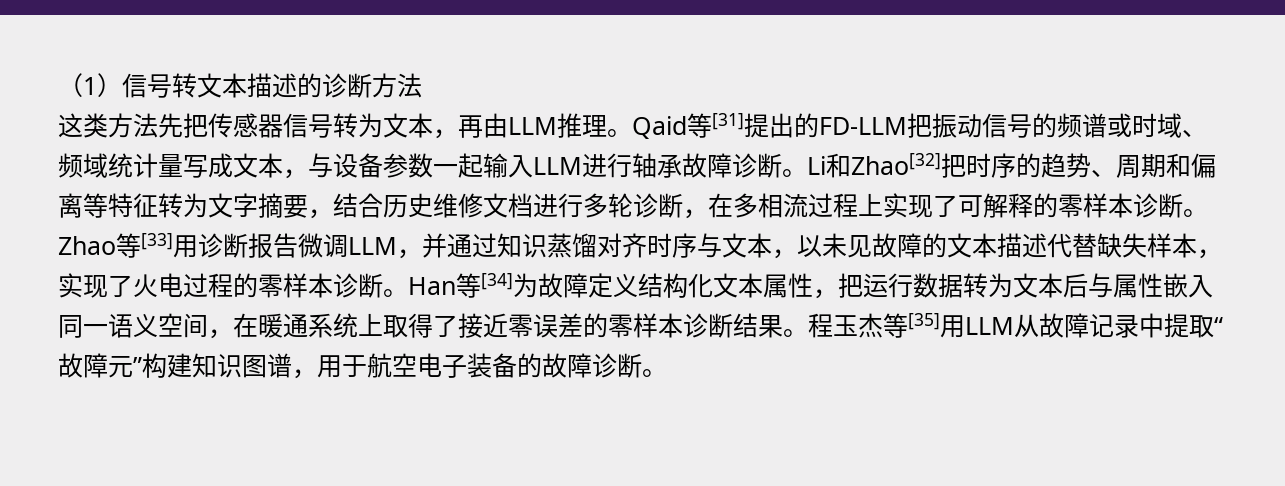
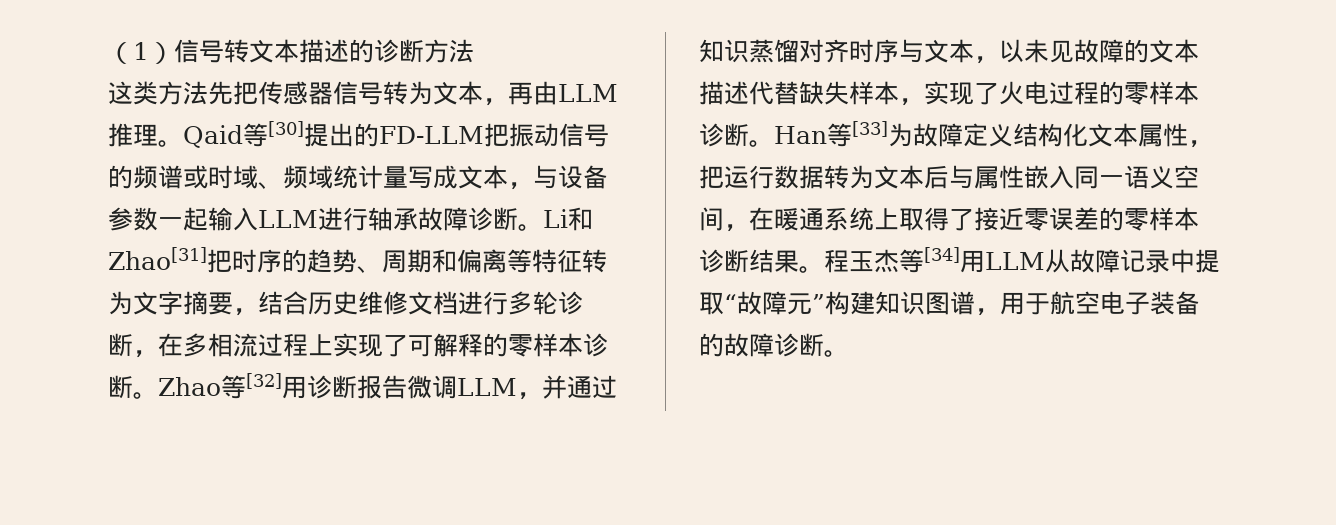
[712,113,744,130] [31] -> [268,121,304,137] [30]
[851,153,941,175] Zhao[32] -> [108,247,207,270] Zhao[31]
[141,233,173,250] [33] -> [246,373,282,389] [32]
[481,273,513,290] [34] -> [852,121,888,137] [33]
[908,313,940,330] [35] -> [924,247,960,263] [34]

